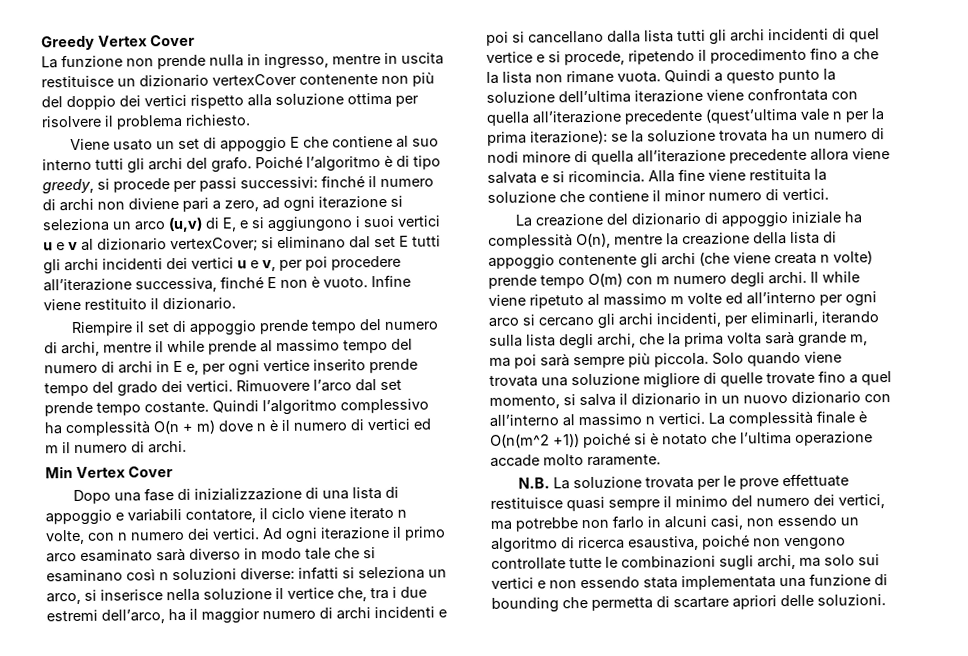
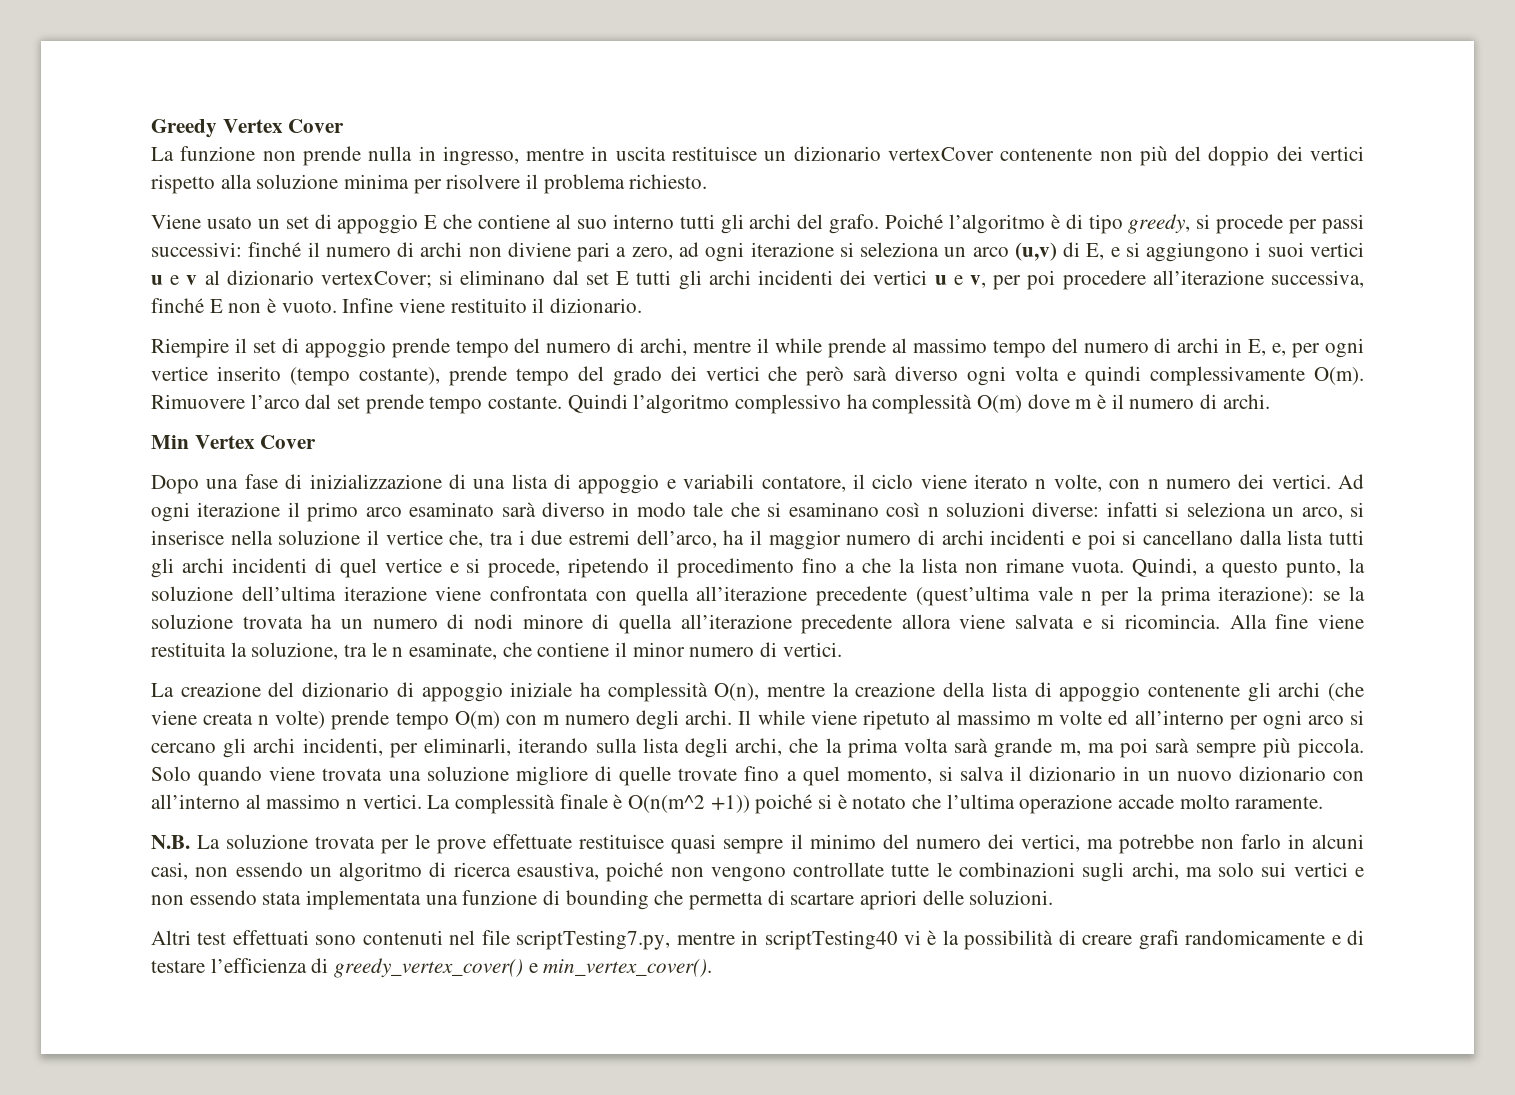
[347,92,392,106] ottima -> [344,174,410,189] minima
[173,360,183,373] E -> [1248,339,1267,356] E,
(366, 365) none -> [289,367,440,386] (tempo costante),
[186,380,233,392] vertici. -> [705,366,1364,386] vertici che però sarà diverso ogni volta e quindi complessivamente O(m).
[153,418,431,435] [45,445,59,454] O(n + m) dove n è il numero di vertici ed m -> [977,394,1107,413] O(m) dove m è
[664,69,711,83] Quindi -> [1132,558,1198,577] Quindi,
[778,69,820,84] punto -> [1286,560,1342,578] punto,
[487,191,556,203] soluzione -> [251,642,498,660] soluzione, tra le n esaminate,
(886, 600) none -> [151,930,1365,950] [151,958,713,978] // Altri test effettuati sono contenuti nel file scriptTesting7.py, mentre in scriptTesting40 vi è la possibilità di creare grafi randomicamente e di testare l’efficienza di greedy_vertex_cover() e min_vertex_cover().

